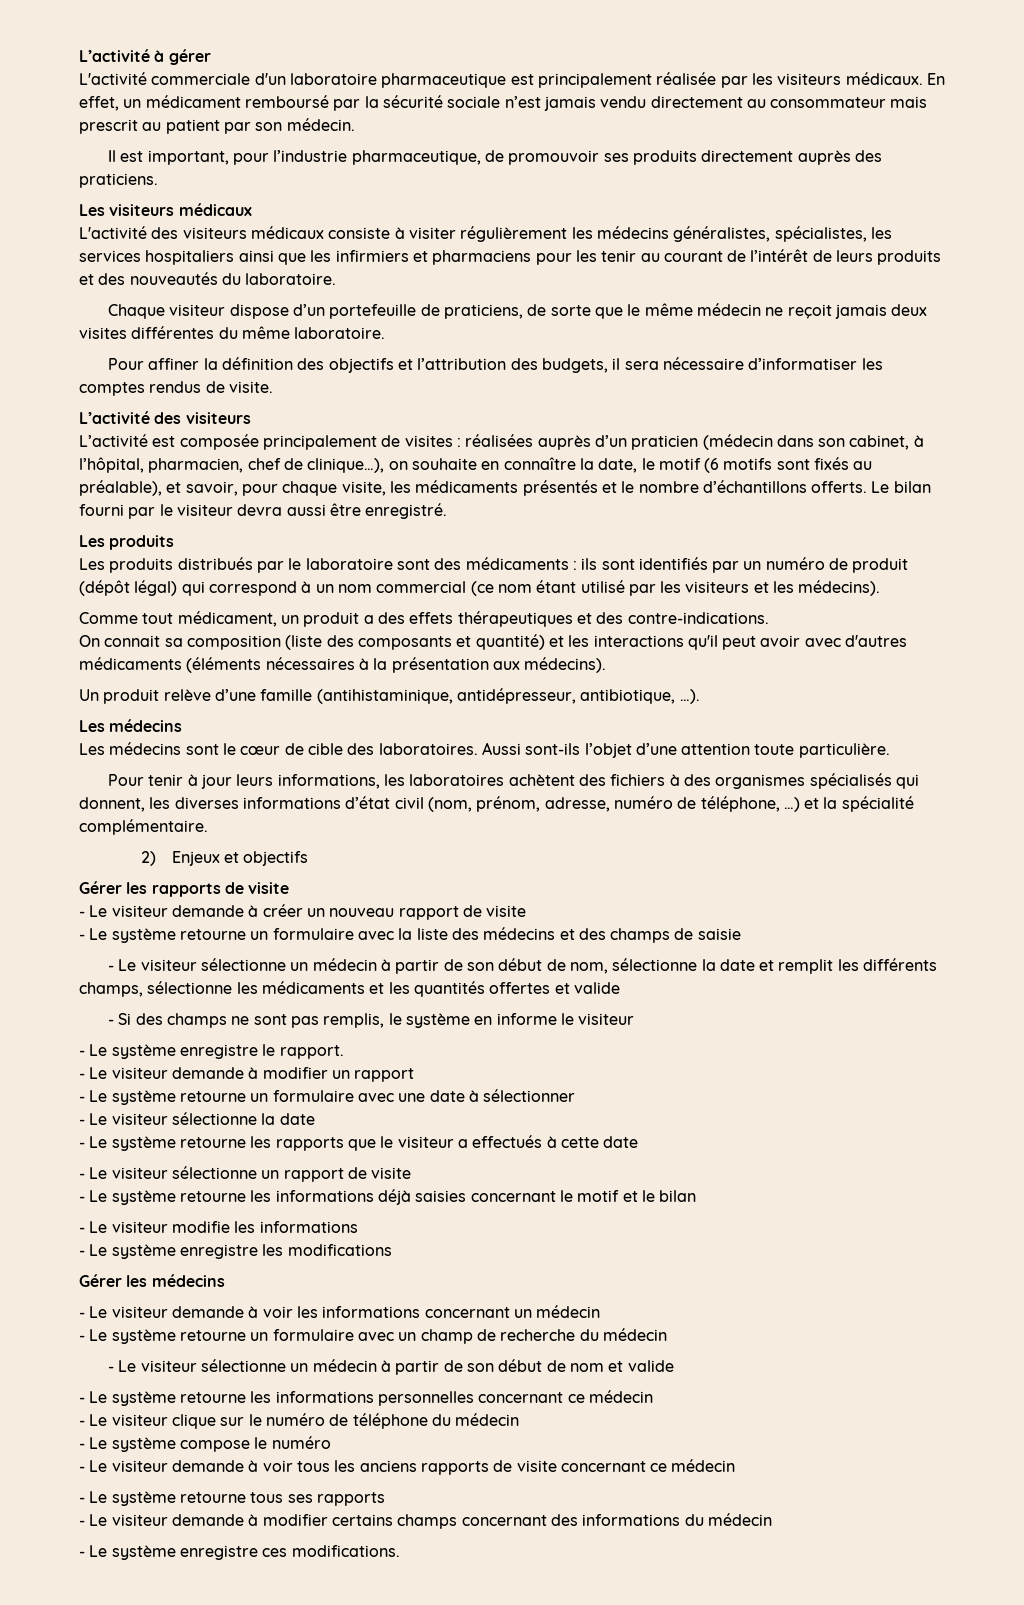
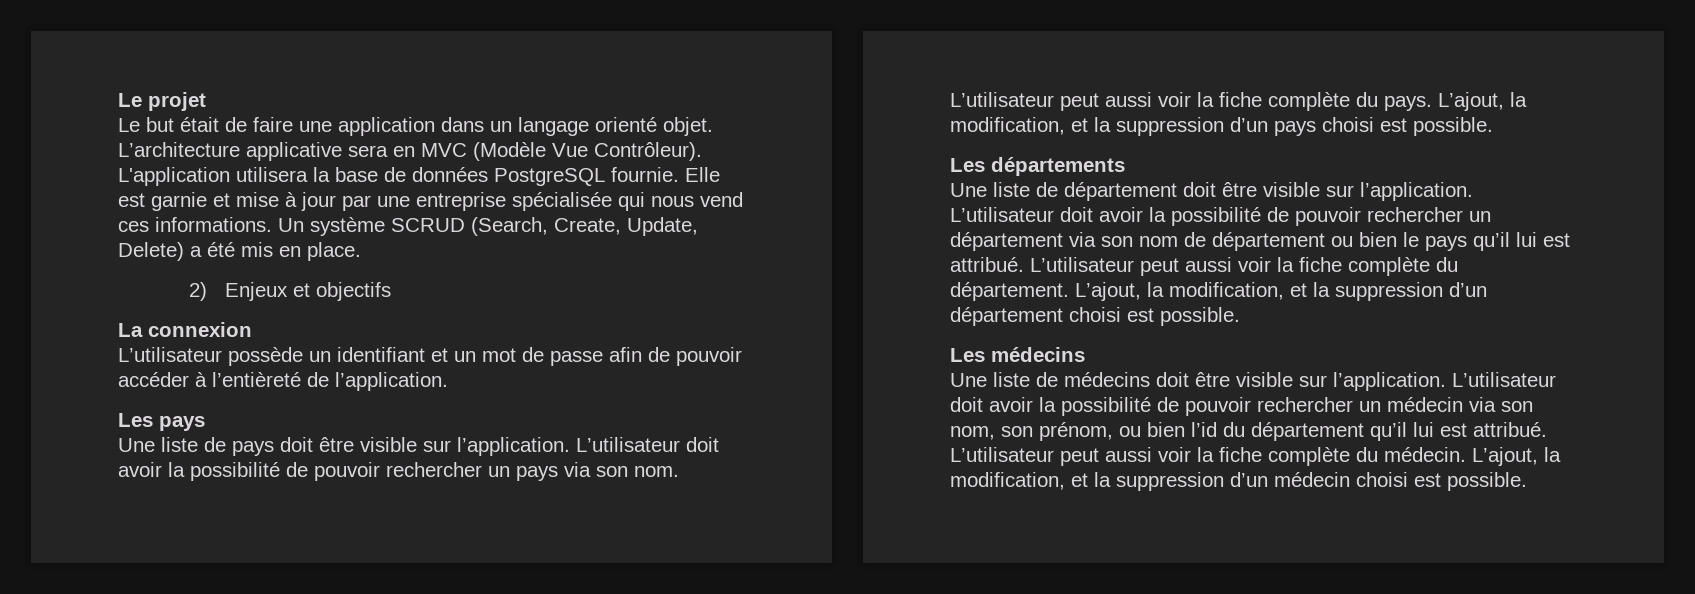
[79,49,211,65] [79,72,945,88] [79,95,928,111] [79,118,355,134] [108,150,882,165] [79,173,158,188] [79,203,252,216] [79,226,892,242] [79,249,942,265] [79,272,337,285] [108,303,928,319] [79,326,386,339] [108,357,883,373] [79,381,273,396] [79,411,251,424] [79,434,924,450] [79,457,873,473] [79,480,931,496] [79,503,448,519] [79,535,175,550] [79,557,909,573] [79,580,881,596] [79,611,769,627] [79,634,908,650] [79,657,607,673] [79,688,700,704] [79,719,183,732] [79,742,890,758] [108,773,919,789] [79,796,914,812] [79,819,208,835] [140,851,309,866] [79,881,290,897] [79,904,527,920] [79,927,741,943] [108,958,938,974] [79,981,620,997] [108,1013,635,1028] [79,1044,344,1059] [79,1067,415,1082] [79,1089,576,1105] [79,1112,315,1125] [79,1135,639,1151] [79,1166,412,1182] [79,1189,697,1205] [79,1221,358,1233] [79,1244,392,1259] [79,1274,225,1287] [79,1305,601,1318] [79,1328,667,1344] [108,1359,674,1375] [79,1390,653,1406] [79,1413,520,1429] [79,1436,331,1452] [79,1459,736,1475] [79,1491,385,1506] [79,1513,772,1529] [79,1545,400,1560] L’activité à gérer // L'activité commerciale d'un laboratoire pharmaceutique est principalement réalisée par les visiteurs médicaux. En effet, un médicament remboursé par la sécurité sociale n’est jamais vendu directement au consommateur mais prescrit au patient par son médecin. // Il est important, pour l’industrie pharmaceutique, de promouvoir ses produits directement auprès des praticiens. // Les visiteurs médicaux // L'activité des visiteurs médicaux consiste à visiter régulièrement les médecins généralistes, spécialistes, les services hospitaliers ainsi que les infirmiers et pharmaciens pour les tenir au courant de l’intérêt de leurs produits et des nouveautés du laboratoire. // Chaque visiteur dispose d’un portefeuille de praticiens, de sorte que le même médecin ne reçoit jamais deux visites différentes du même laboratoire. // Pour affiner la définition des objectifs et l’attribution des budgets, il sera nécessaire d’informatiser les comptes rendus de visite. // L’activité des visiteurs // L’activité est composée principalement de visites : réalisées auprès d’un praticien (médecin dans son cabinet, à l’hôpital, pharmacien, chef de clinique…), on souhaite en connaître la date, le motif (6 motifs sont fixés au préalable), et savoir, pour chaque visite, les médicaments présentés et le nombre d’échantillons offerts. Le bilan fourni par le visiteur devra aussi être enregistré. // Les produits // Les produits distribués par le laboratoire sont des médicaments : ils sont identifiés par un numéro de produit (dépôt légal) qui correspond à un nom commercial (ce nom étant utilisé par les visiteurs et les médecins). // Comme tout médicament, un produit a des effets thérapeutiques et des contre-indications. // On connait sa composition (liste des composants et quantité) et les interactions qu'il peut avoir avec d'autres médicaments (éléments nécessaires à la présentation aux médecins). // Un produit relève d’une famille (antihistaminique, antidépresseur, antibiotique, …). // Les médecins // Les médecins sont le cœur de cible des laboratoires. Aussi sont-ils l’objet d’une attention toute particulière. // Pour tenir à jour leurs informations, les laboratoires achètent des fichiers à des organismes spécialisés qui donnent, les diverses informations d’état civil (nom, prénom, adresse, numéro de téléphone, …) et la spécialité complémentaire. // 2) Enjeux et objectifs // Gérer les rapports de visite // - Le visiteur demande à créer un nouveau rapport de visite // - Le système retourne un formulaire avec la liste des médecins et des champs de saisie // - Le visiteur sélectionne un médecin à partir de son début de nom, sélectionne la date et remplit les différents champs, sélectionne les médicaments et les quantités offertes et valide // - Si des champs ne sont pas remplis, le système en informe le visiteur // - Le système enregistre le rapport. // - Le visiteur demande à modifier un rapport // - Le système retourne un formulaire avec une date à sélectionner // - Le visiteur sélectionne la date // - Le système retourne les rapports que le visiteur a effectués à cette date // - Le visiteur sélectionne un rapport de visite // - Le système retourne les informations déjà saisies concernant le motif et le bilan // - Le visiteur modifie les informations // - Le système enregistre les modifications // Gérer les médecins // - Le visiteur demande à voir les informations concernant un médecin // - Le système retourne un formulaire avec un champ de recherche du médecin // - Le visiteur sélectionne un médecin à partir de son début de nom et valide // - Le système retourne les informations personnelles concernant ce médecin // - Le visiteur clique sur le numéro de téléphone du médecin // - Le système compose le numéro // - Le visiteur demande à voir tous les anciens rapports de visite concernant ce médecin // - Le système retourne tous ses rapports // - Le visiteur demande à modifier certains champs concernant des informations du médecin // - Le système enregistre ces modifications. -> [118,92,206,111] [118,117,713,136] [118,142,702,161] [118,167,720,186] [118,192,743,211] [118,217,698,236] [118,242,361,261] [189,282,392,301] [118,322,252,337] [118,347,742,366] [118,372,448,391] [118,413,205,431] [118,437,719,456] [118,462,679,481] [950,92,1527,111] [950,117,1493,136] [950,157,1125,176] [950,182,1473,201] [950,207,1491,226] [950,232,1570,251] [950,257,1458,276] [950,282,1487,301] [950,307,1240,326] [950,347,1085,362] [950,372,1556,391] [950,397,1533,416] [950,422,1547,441] [950,447,1561,466] [950,472,1527,491] Le projet // Le but était de faire une application dans un langage orienté objet. L’architecture applicative sera en MVC (Modèle Vue Contrôleur). L'application utilisera la base de données PostgreSQL fournie. Elle est garnie et mise à jour par une entreprise spécialisée qui nous vend ces informations. Un système SCRUD (Search, Create, Update, Delete) a été mis en place. // 2) Enjeux et objectifs // La connexion // L’utilisateur possède un identifiant et un mot de passe afin de pouvoir accéder à l’entièreté de l’application. // Les pays // Une liste de pays doit être visible sur l’application. L’utilisateur doit avoir la possibilité de pouvoir rechercher un pays via son nom. L’utilisateur peut aussi voir la fiche complète du pays. L’ajout, la modification, et la suppression d’un pays choisi est possible. // Les départements // Une liste de département doit être visible sur l’application. L’utilisateur doit avoir la possibilité de pouvoir rechercher un département via son nom de département ou bien le pays qu’il lui est attribué. L’utilisateur peut aussi voir la fiche complète du département. L’ajout, la modification, et la suppression d’un département choisi est possible. // Les médecins // Une liste de médecins doit être visible sur l’application. L’utilisateur doit avoir la possibilité de pouvoir rechercher un médecin via son nom, son prénom, ou bien l’id du département qu’il lui est attribué. L’utilisateur peut aussi voir la fiche complète du médecin. L’ajout, la modification, et la suppression d’un médecin choisi est possible.

